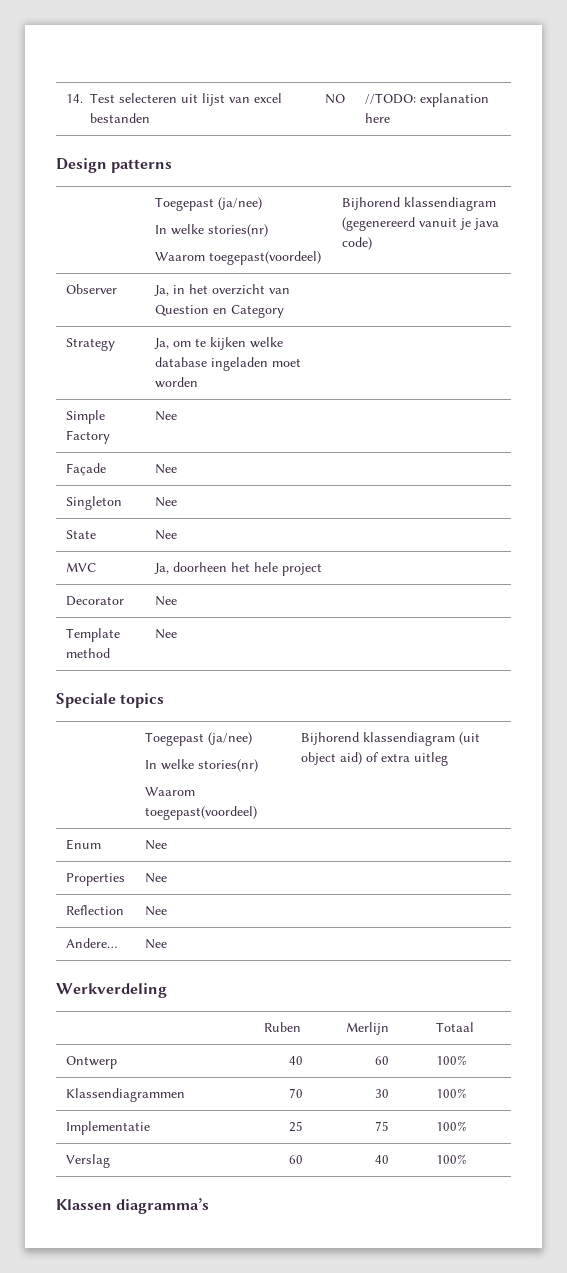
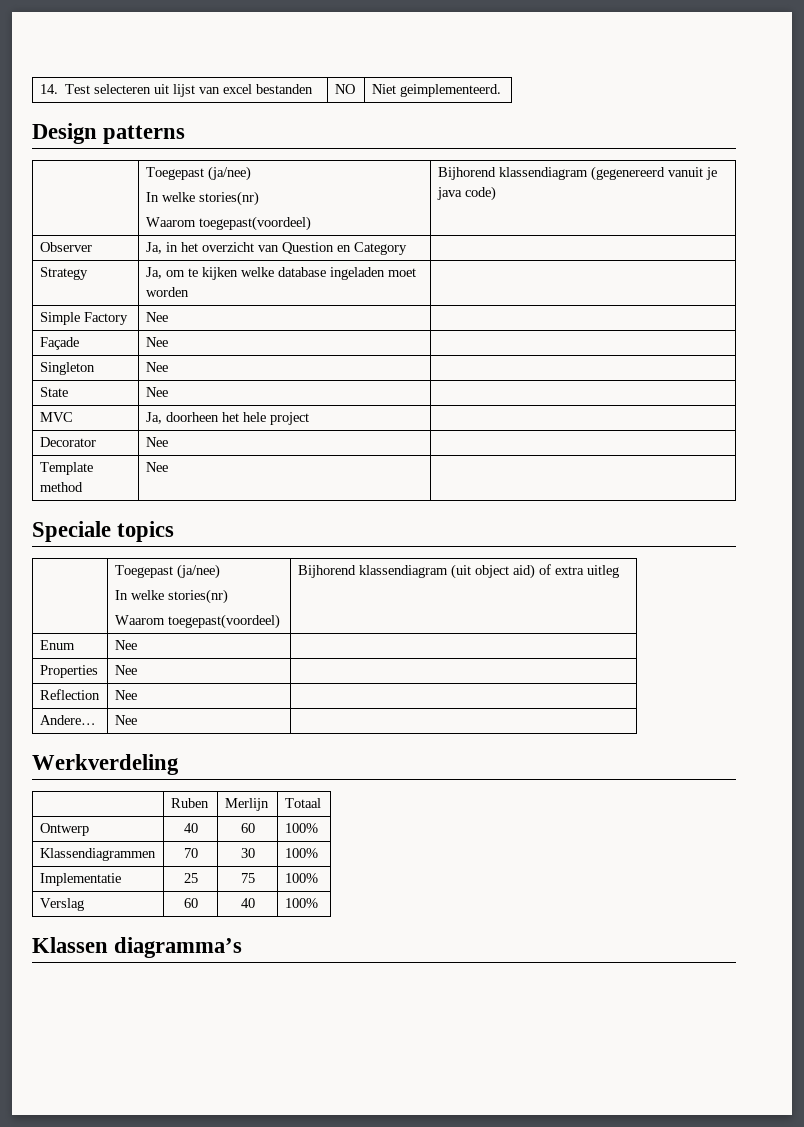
[364,93,489,107] [364,113,390,123] //TODO: explanation here -> [371,84,501,97] Niet geimplementeerd.

